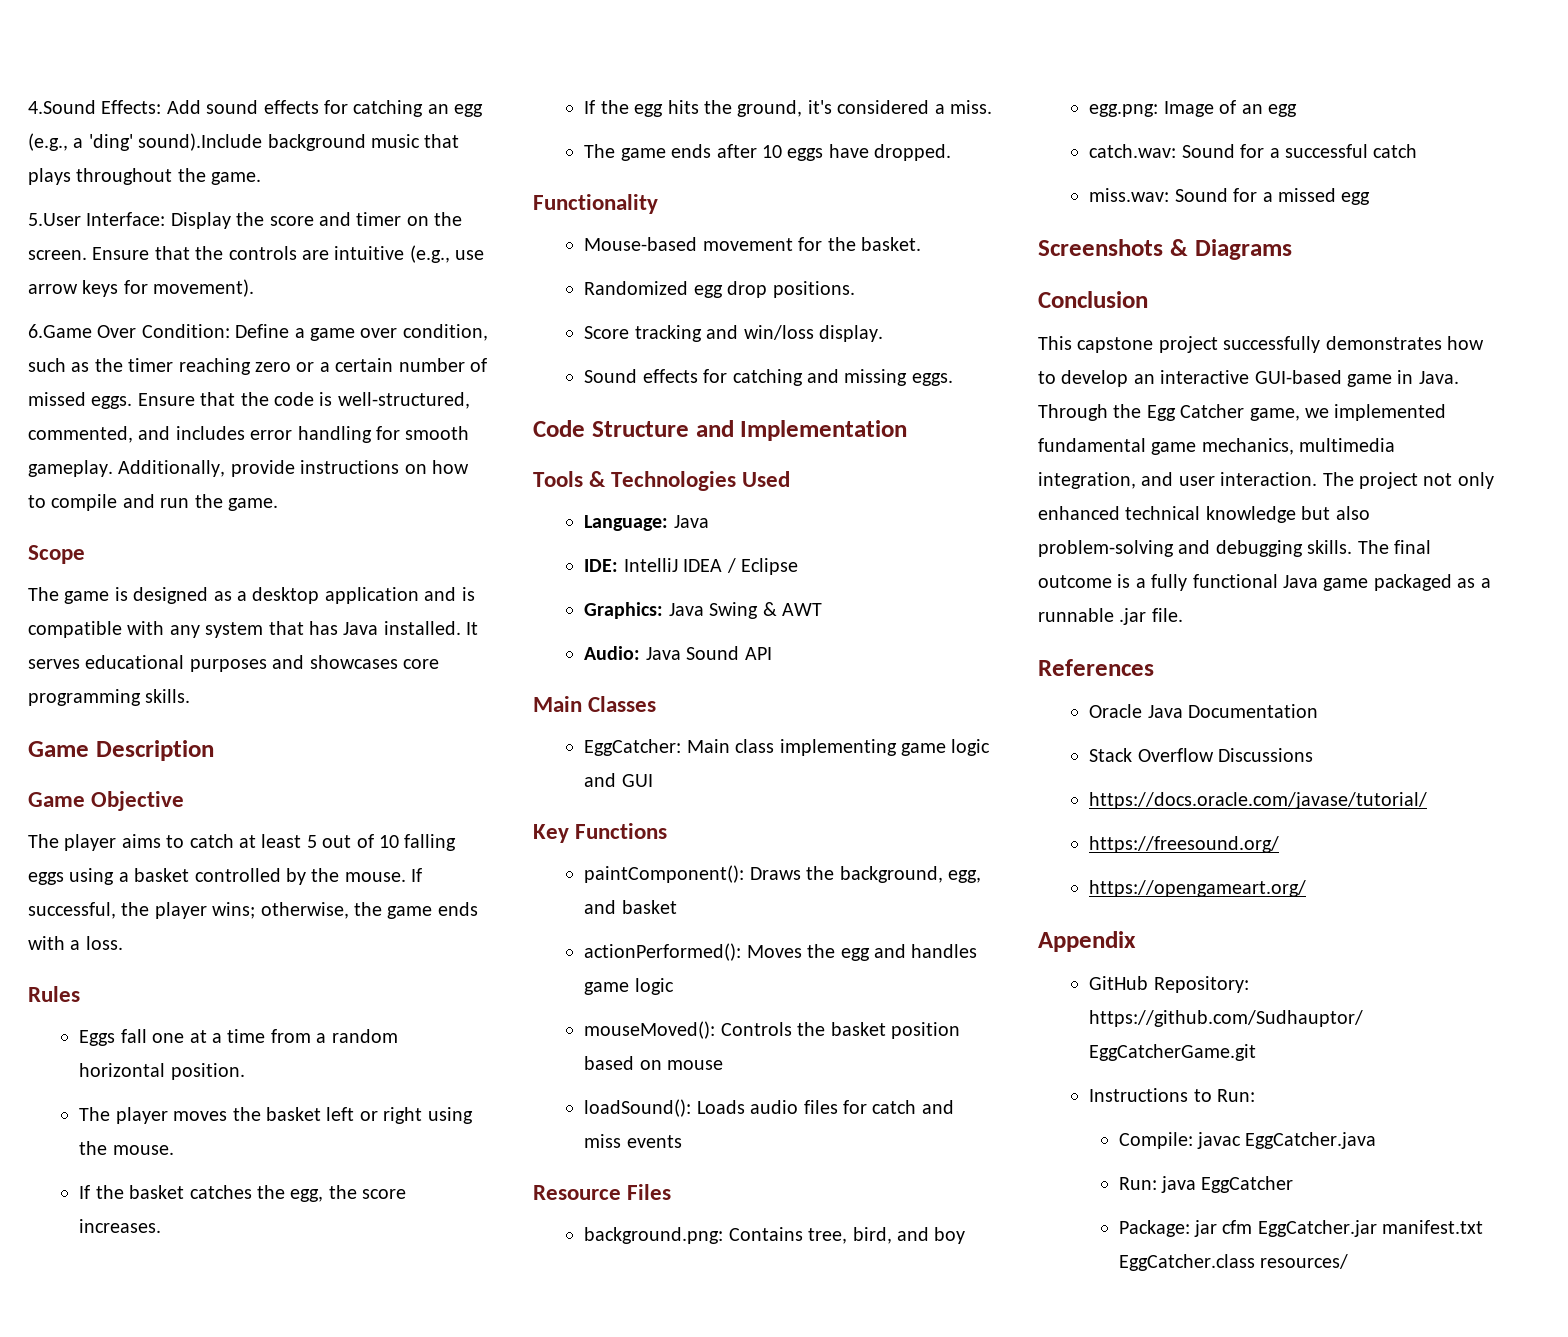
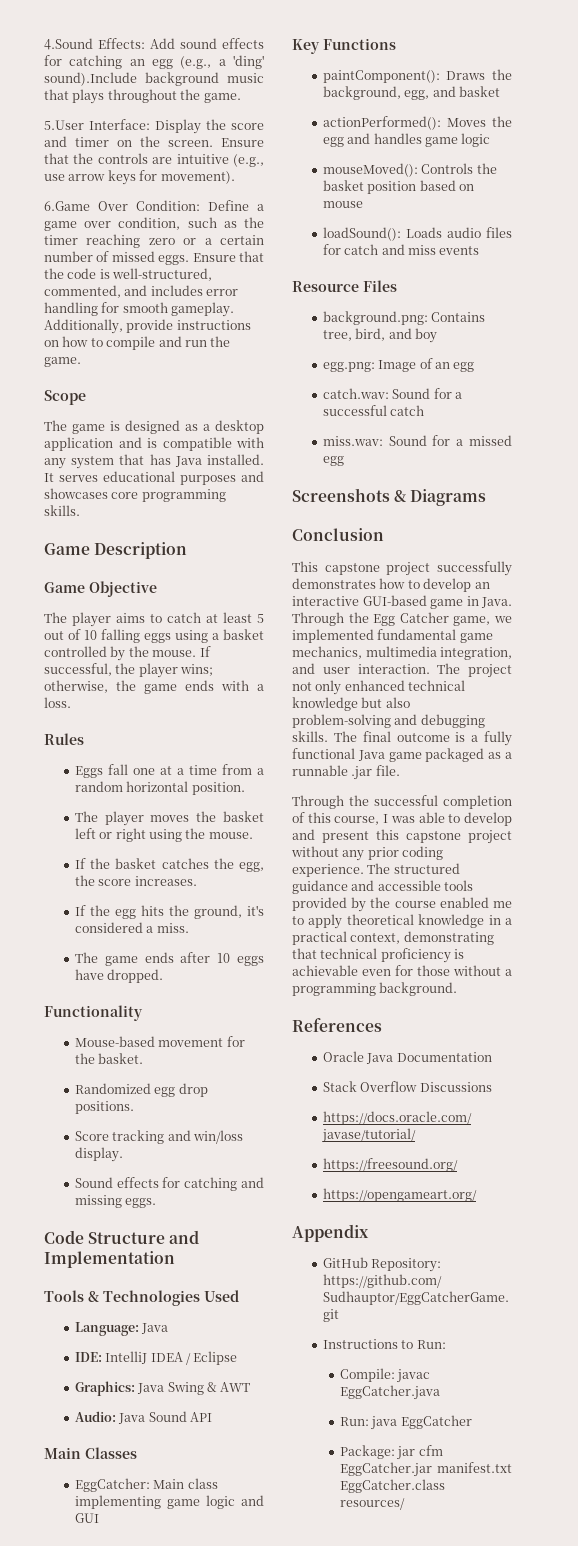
(1183, 615) none -> [292,795,512,809] [292,812,512,826] [292,829,512,844] [291,846,444,861] [292,863,460,877] [292,880,474,894] [292,897,512,912] [292,914,512,929] [292,931,494,945] [292,948,465,963] [292,965,512,976] [292,982,458,996] // Through the successful completion of this course, I was able to develop and present this capstone project without any prior coding experience. The structured guidance and accessible tools provided by the course enabled me to apply theoretical knowledge in a practical context, demonstrating that technical proficiency is achievable even for those without a programming background.

